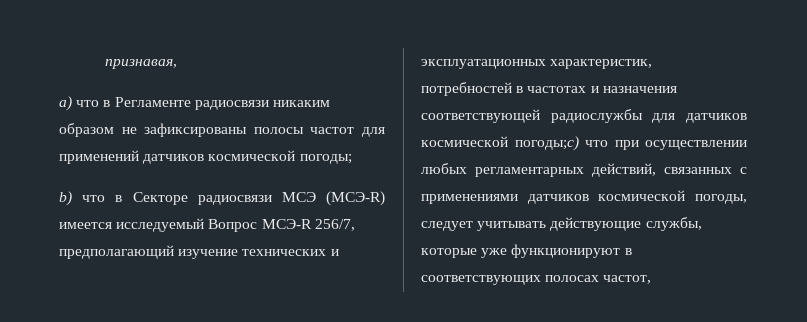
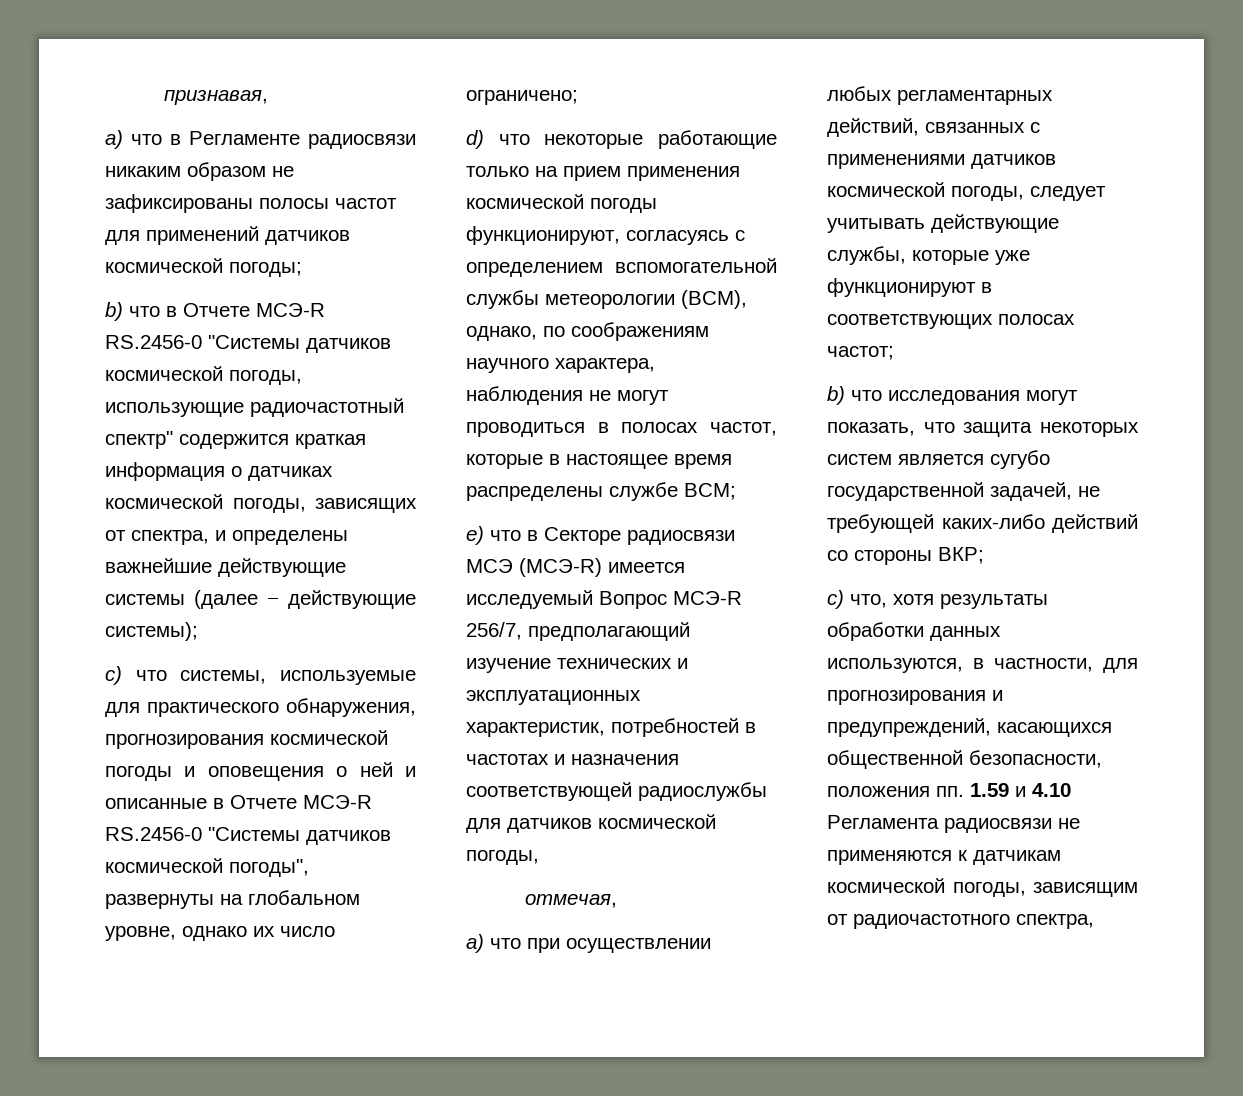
(123, 198) none -> [183,303,325,317] [105,335,391,353] [105,366,302,385] [105,398,404,417] [105,431,366,449] [105,462,333,481] [105,494,417,513] [105,530,348,545] [105,558,346,577] [105,590,416,609] [105,622,198,641] [105,666,416,685] [105,698,416,717] [105,730,388,749] [105,762,416,781] [105,795,372,809] [105,827,391,845] [105,858,309,877] [105,890,360,909] [105,926,335,941] [466,90,578,105] [466,130,777,149] [466,166,740,181] [466,194,657,213] [466,226,745,245] [466,258,777,277] [466,290,747,309] [466,322,709,341] [466,358,655,373] [466,386,669,405] [466,422,777,437] [466,454,732,469] [466,482,736,501] [466,526,538,545] Отчете МСЭ-R RS.2456-0 "Системы датчиков космической погоды, использующие радиочастотный спектр" содержится краткая информация о датчиках космической погоды, зависящих от спектра, и определены важнейшие действующие системы (далее − действующие системы); // c) что системы, используемые для практического обнаружения, прогнозирования космической погоды и оповещения о ней и описанные в Отчете МСЭ-R RS.2456-0 "Системы датчиков космической погоды", развернуты на глобальном уровне, однако их число ограничено; // d) что некоторые работающие только на прием применения космической погоды функционируют, согласуясь с определением вспомогательной службы метеорологии (ВСМ), однако, по соображениям научного характера, наблюдения не могут проводиться в полосах частот, которые в настоящее время распределены службе ВСМ; // e) что в
[514,136,579,151] погоды;c) -> [466,850,539,865] [524,894,617,908] [466,934,484,953] погоды, // отмечая, // a)
[603,275,652,284] частот, -> [827,346,894,360] [827,386,1078,405] [827,422,1139,437] [827,450,1050,469] [827,482,1100,501] [827,514,1138,533] [827,547,984,565] [827,590,1048,609] [827,622,1001,641] [827,658,1138,673] [827,690,1003,705] [827,718,1112,737] [827,750,1102,769] [827,783,1071,797] [827,815,1080,833] [827,850,1061,865] [827,878,1138,897] [827,914,1094,929] частот; // b) что исследования могут показать, что защита некоторых систем является сугубо государственной задачей, не требующей каких-либо действий со стороны ВКР; // c) что, хотя результаты обработки данных используются, в частности, для прогнозирования и предупреждений, касающихся общественной безопасности, положения пп. 1.59 и 4.10 Регламента радиосвязи не применяются к датчикам космической погоды, зависящим от радиочастотного спектра,

